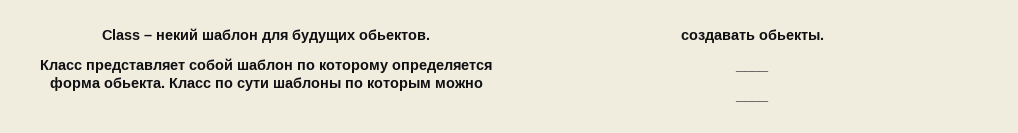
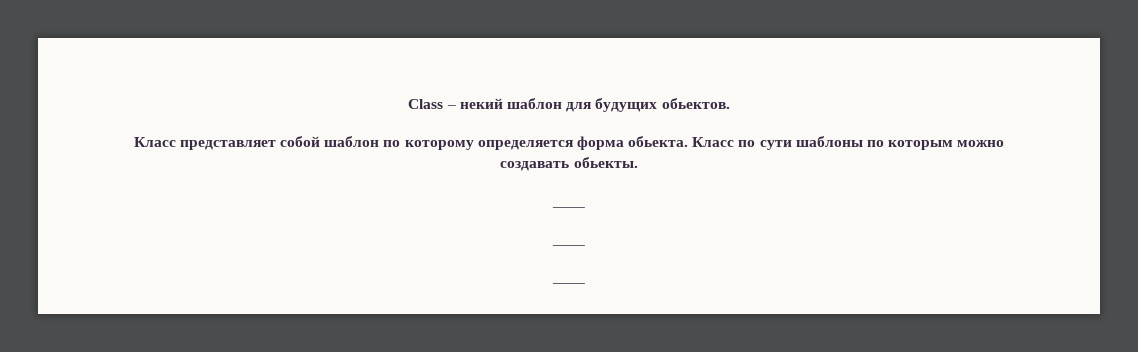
(769, 101) none -> [552,282,585,284] // ____

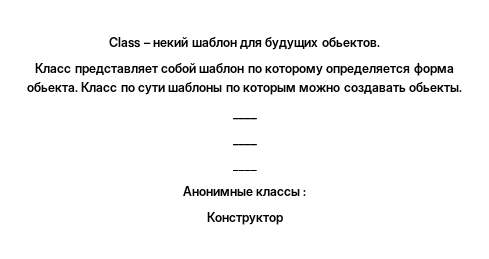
(585, 283) none -> [182,186,307,196] [206,212,283,225] // Анонимные классы : // Конструктор

